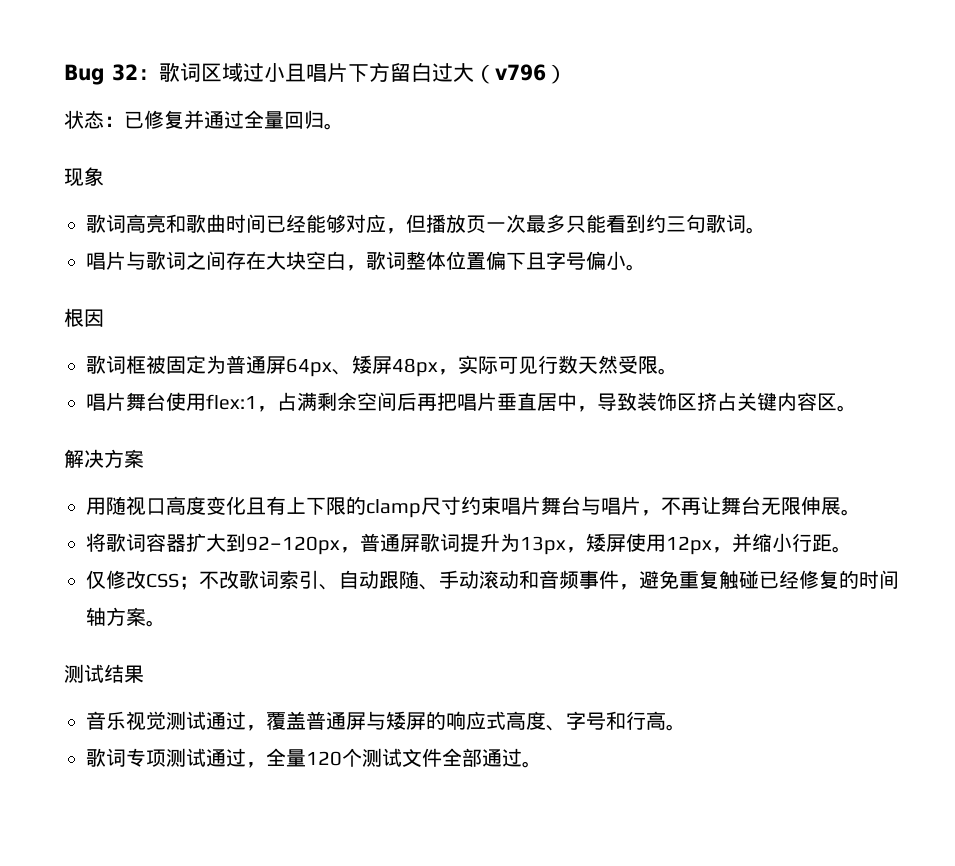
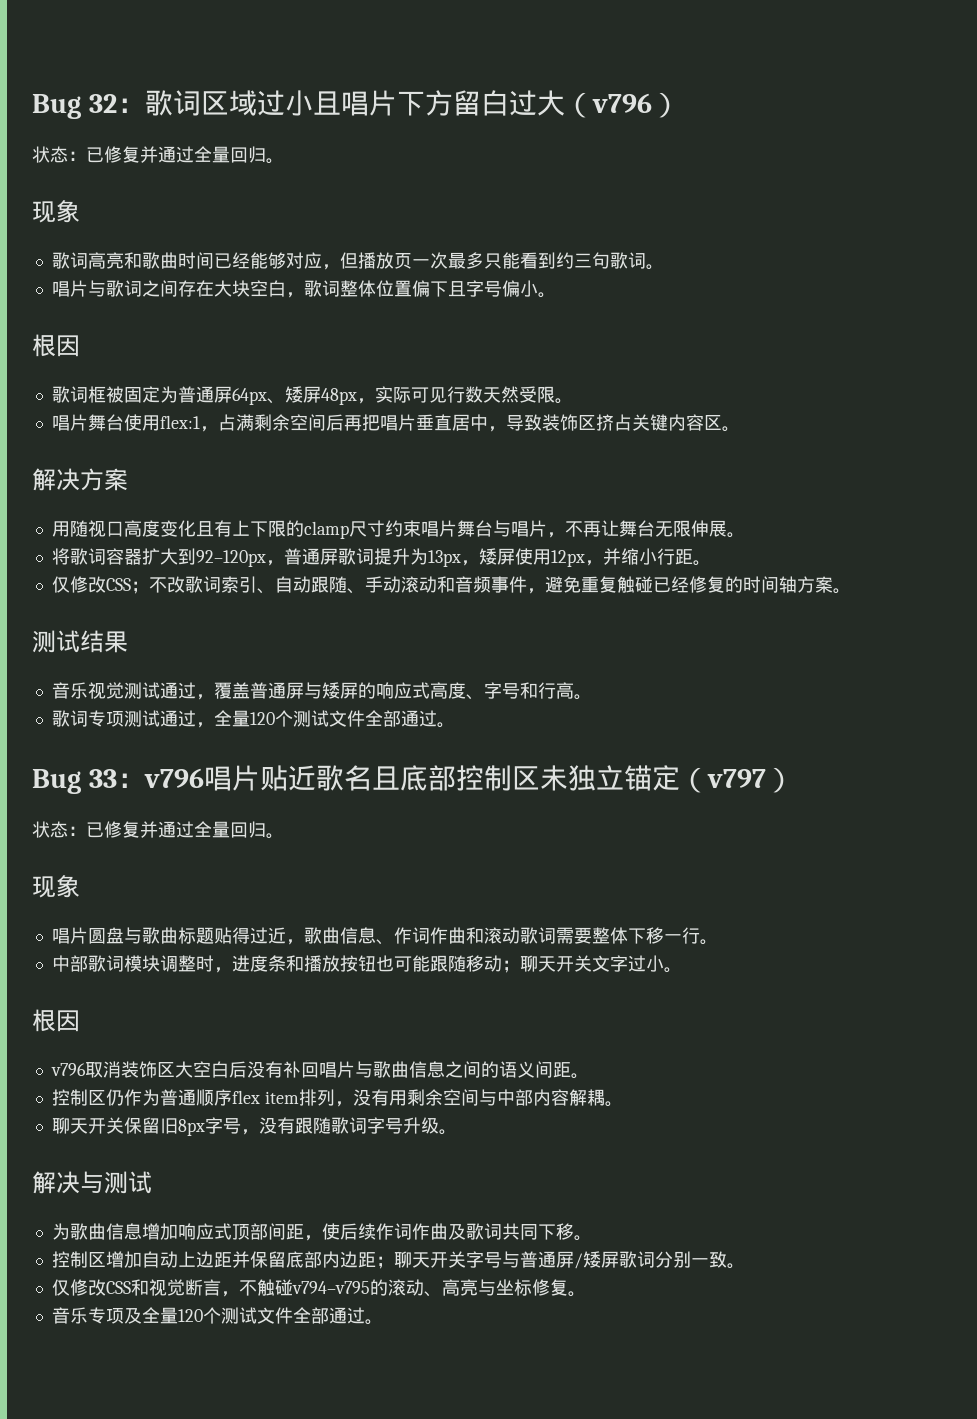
(542, 764) none -> [32,765,794,794] [32,821,284,839] [32,875,80,898] [51,927,718,945] [51,955,682,973] [32,1009,80,1032] [50,1061,589,1079] [51,1089,623,1107] [51,1117,457,1136] [32,1171,152,1194] [51,1223,592,1241] [51,1251,745,1269] [51,1279,586,1297] [51,1307,383,1325] // Bug 33：v796唱片贴近歌名且底部控制区未独立锚定（v797） // 状态：已修复并通过全量回归。 // 现象 // 唱片圆盘与歌曲标题贴得过近，歌曲信息、作词作曲和滚动歌词需要整体下移一行。 // 中部歌词模块调整时，进度条和播放按钮也可能跟随移动；聊天开关文字过小。 // 根因 // v796取消装饰区大空白后没有补回唱片与歌曲信息之间的语义间距。 // 控制区仍作为普通顺序flex item排列，没有用剩余空间与中部内容解耦。 // 聊天开关保留旧8px字号，没有跟随歌词字号升级。 // 解决与测试 // 为歌曲信息增加响应式顶部间距，使后续作词作曲及歌词共同下移。 // 控制区增加自动上边距并保留底部内边距；聊天开关字号与普通屏/矮屏歌词分别一致。 // 仅修改CSS和视觉断言，不触碰v794–v795的滚动、高亮与坐标修复。 // 音乐专项及全量120个测试文件全部通过。

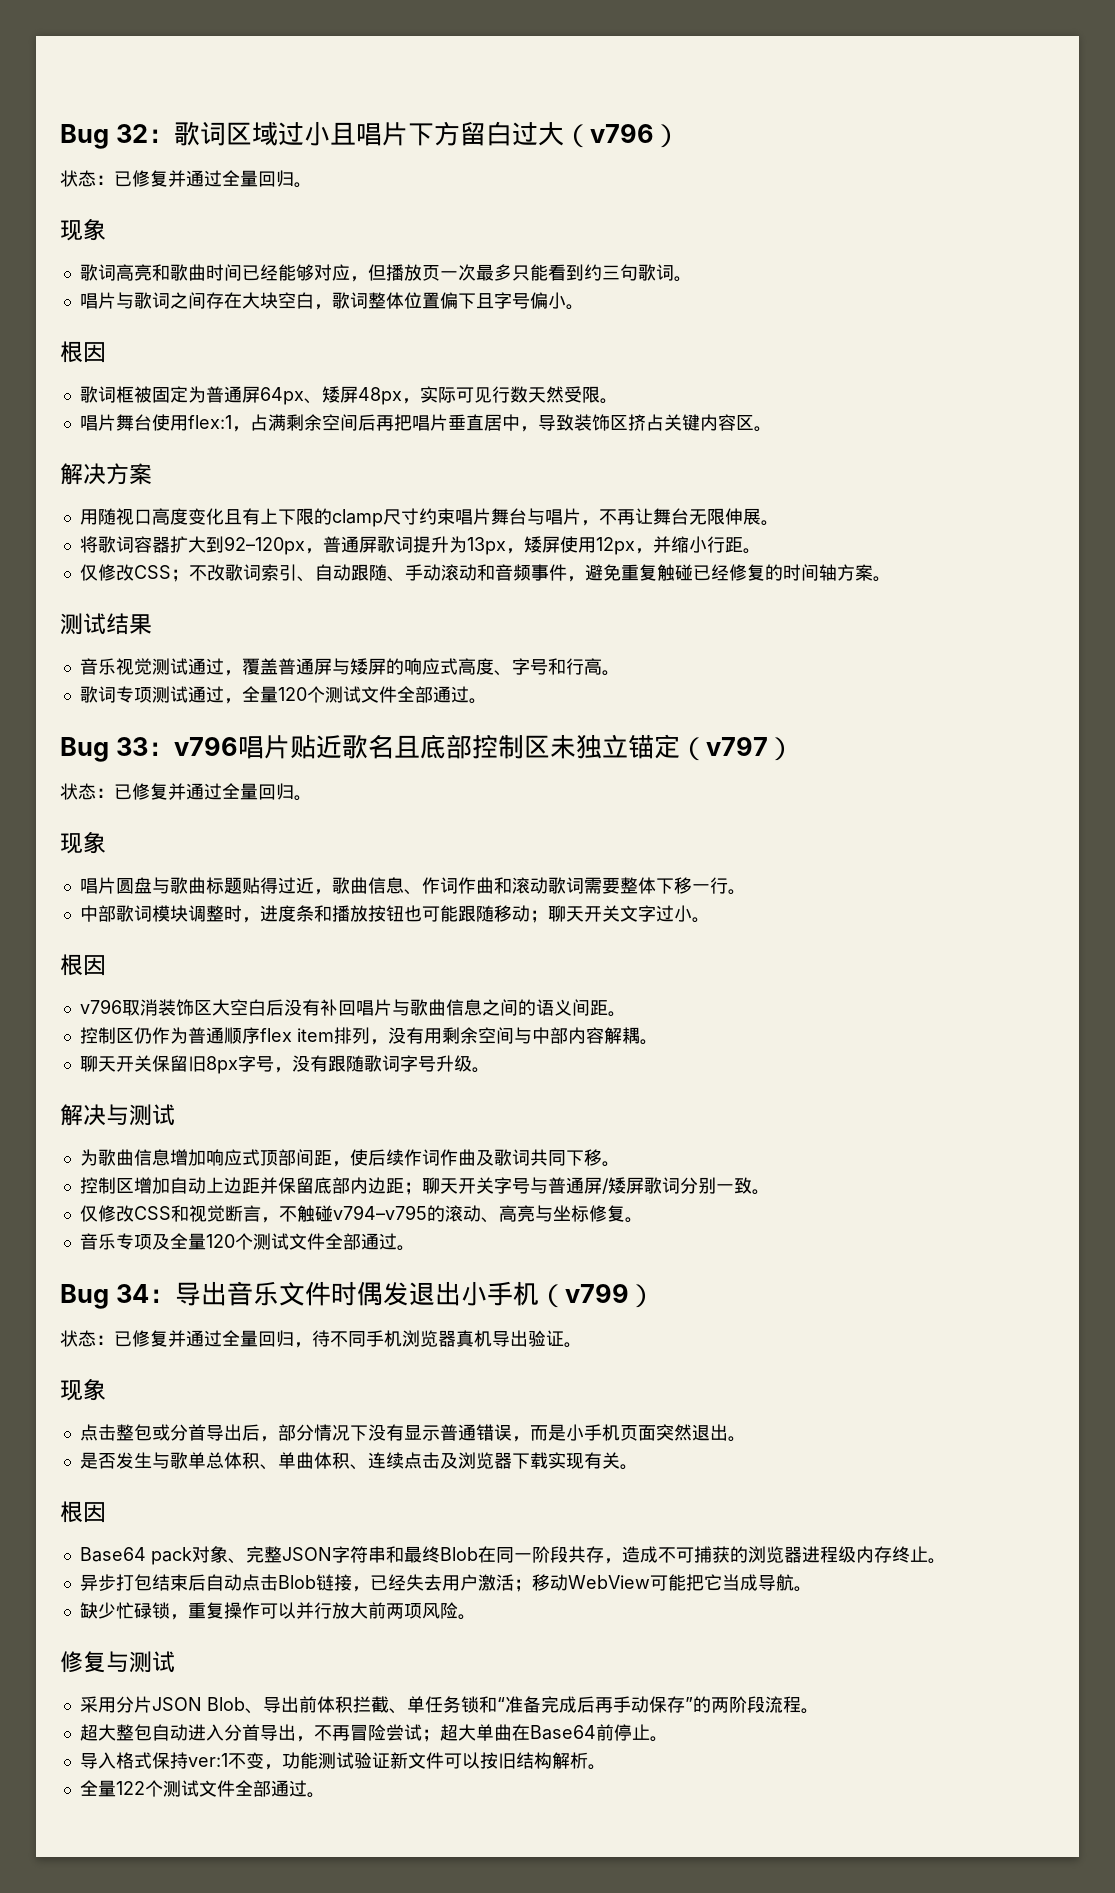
(383, 1322) none -> [60,1281,655,1309] [60,1330,582,1348] [60,1378,106,1401] [79,1424,746,1442] [79,1452,638,1470] [60,1501,106,1523] [79,1546,946,1565] [79,1574,812,1592] [79,1602,476,1620] [60,1651,175,1673] [79,1696,819,1714] [79,1724,668,1742] [79,1752,606,1770] [79,1780,325,1798] // Bug 34：导出音乐文件时偶发退出小手机（v799） // 状态：已修复并通过全量回归，待不同手机浏览器真机导出验证。 // 现象 // 点击整包或分首导出后，部分情况下没有显示普通错误，而是小手机页面突然退出。 // 是否发生与歌单总体积、单曲体积、连续点击及浏览器下载实现有关。 // 根因 // Base64 pack对象、完整JSON字符串和最终Blob在同一阶段共存，造成不可捕获的浏览器进程级内存终止。 // 异步打包结束后自动点击Blob链接，已经失去用户激活；移动WebView可能把它当成导航。 // 缺少忙碌锁，重复操作可以并行放大前两项风险。 // 修复与测试 // 采用分片JSON Blob、导出前体积拦截、单任务锁和“准备完成后再手动保存”的两阶段流程。 // 超大整包自动进入分首导出，不再冒险尝试；超大单曲在Base64前停止。 // 导入格式保持ver:1不变，功能测试验证新文件可以按旧结构解析。 // 全量122个测试文件全部通过。

